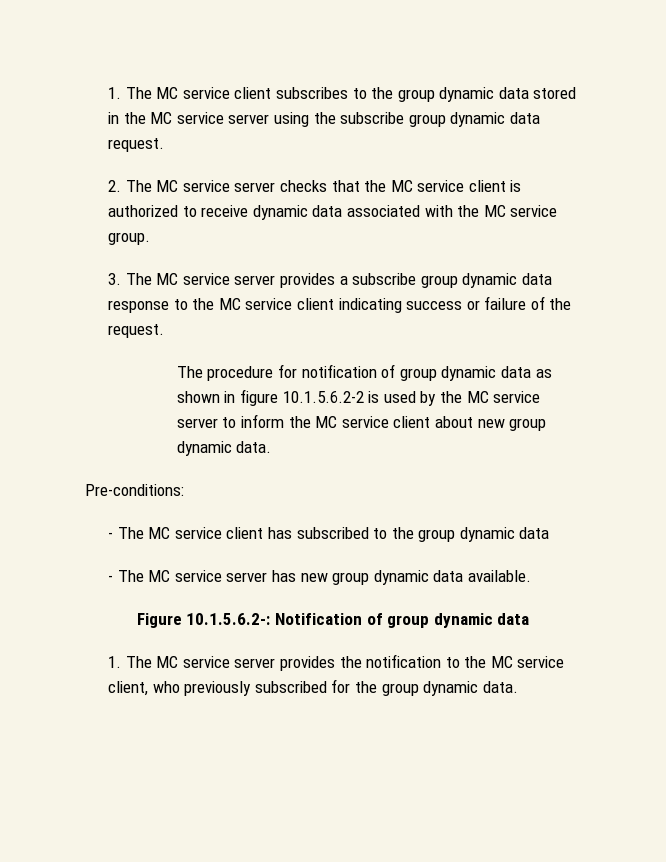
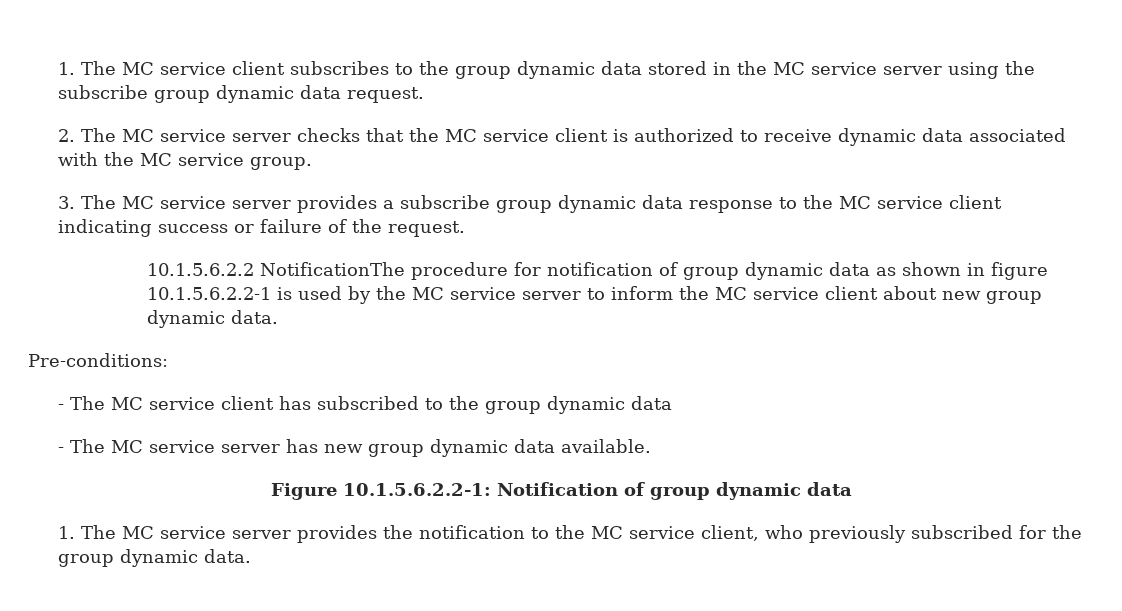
[176,366,203,378] The -> [146,262,405,276] 10.1.5.6.2.2 NotificationThe
[282,391,364,403] 10.1.5.6.2-2 -> [146,287,271,300] 10.1.5.6.2.2-1
[186,613,271,625] 10.1.5.6.2-: -> [342,483,491,496] 10.1.5.6.2.2-1:

